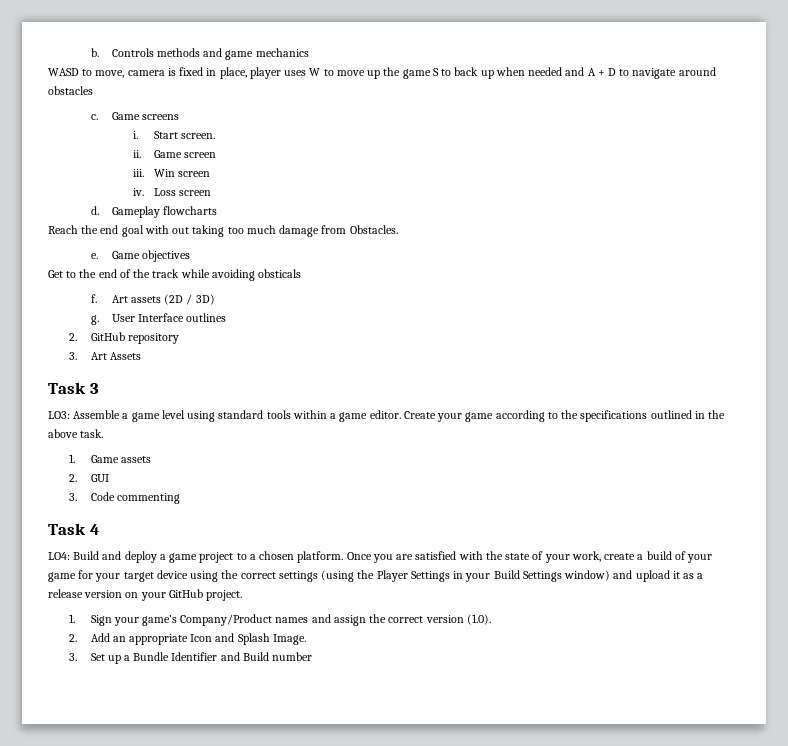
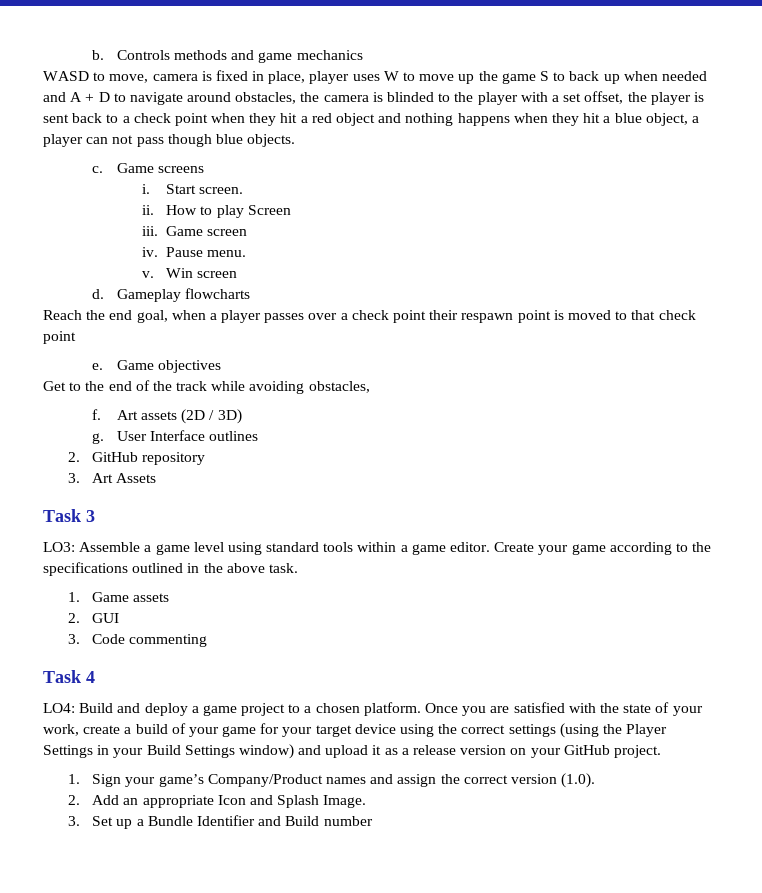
[48,86,93,95] obstacles -> [235,91,704,105] [43,113,699,126] [43,134,296,147] obstacles, the camera is blinded to the player with a set offset, the player is sent back to a check point when they hit a red object and nothing happens when they hit a blue object, a player can not pass though blue objects.
[154,150,217,158] [132,169,211,177] [132,188,177,196] Game screen // iii. Win screen // iv. Loss -> [166,205,291,218] [141,226,248,236] [141,247,247,257] [141,268,194,278] How to play Screen // iii. Game screen // iv. Pause menu. // v. Win
[121,225,398,237] goal with out taking too much damage from Obstacles. -> [136,310,696,323] [43,331,76,344] goal, when a player passes over a check point their respawn point is moved to that check point
[258,269,302,278] obsticals -> [308,381,370,393] obstacles,

